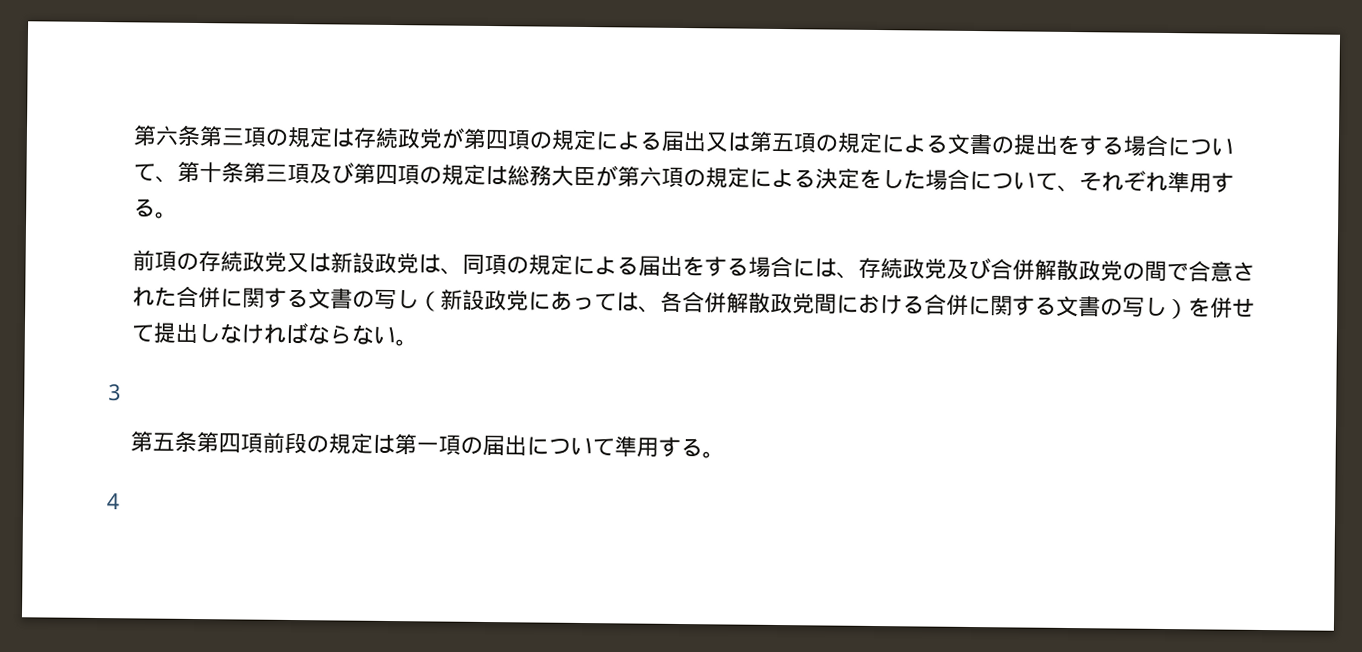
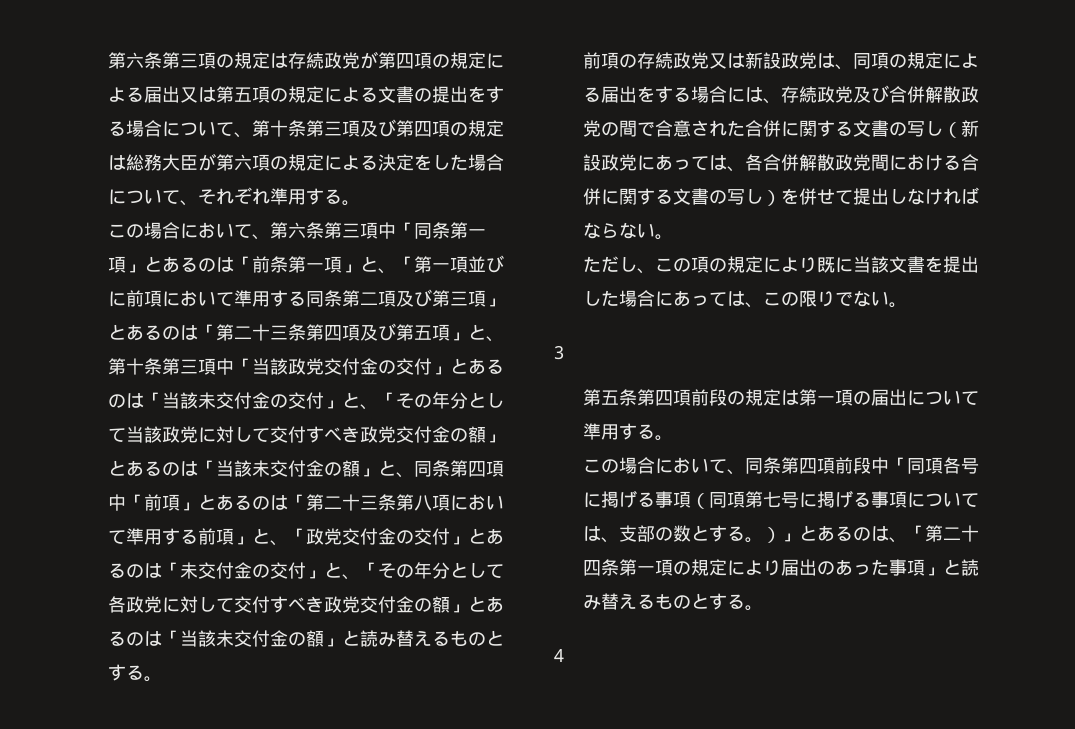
(179, 215) none -> [108,222,487,240] [108,255,505,274] [108,289,505,307] [108,323,505,342] [108,358,505,375] [108,392,505,410] [108,426,505,443] [108,460,505,478] [108,494,505,511] [108,528,505,546] [108,562,505,580] [108,596,505,613] [108,630,505,647] [108,664,163,682] // この場合において、第六条第三項中「同条第一項」とあるのは「前条第一項」と、「第一項並びに前項において準用する同条第二項及び第三項」とあるのは「第二十三条第四項及び第五項」と、第十条第三項中「当該政党交付金の交付」とあるのは「当該未交付金の交付」と、「その年分として当該政党に対して交付すべき政党交付金の額」とあるのは「当該未交付金の額」と、同条第四項中「前項」とあるのは「第二十三条第八項において準用する前項」と、「政党交付金の交付」とあるのは「未交付金の交付」と、「その年分として各政党に対して交付すべき政党交付金の額」とあるのは「当該未交付金の額」と読み替えるものとする。
(419, 343) none -> [583,256,980,274] [583,290,908,308] // ただし、この項の規定により既に当該文書を提出した場合にあっては、この限りでない。
(726, 455) none -> [583,457,980,475] [583,490,980,509] [583,525,980,543] [583,559,980,576] [583,593,764,611] // この場合において、同条第四項前段中「同項各号に掲げる事項（同項第七号に掲げる事項については、支部の数とする。）」とあるのは、「第二十四条第一項の規定により届出のあった事項」と読み替えるものとする。

